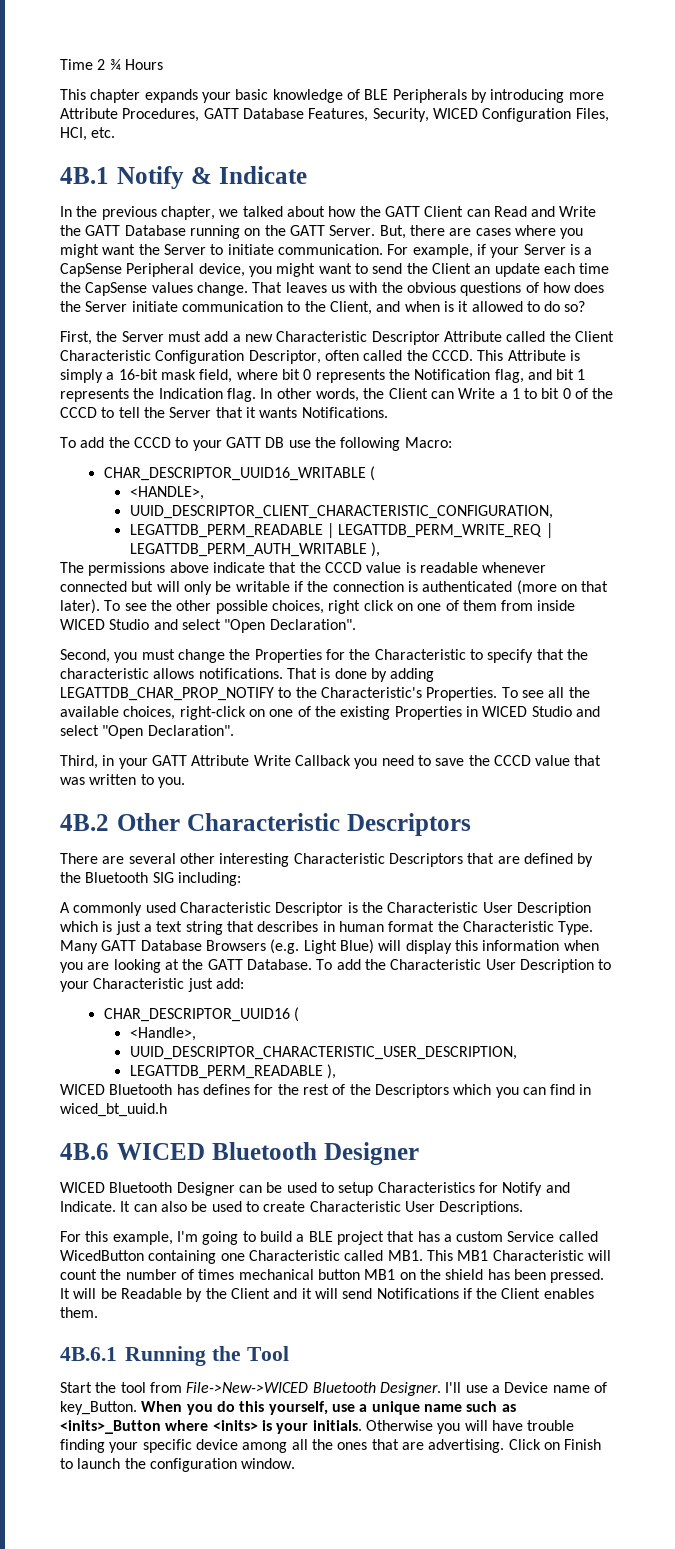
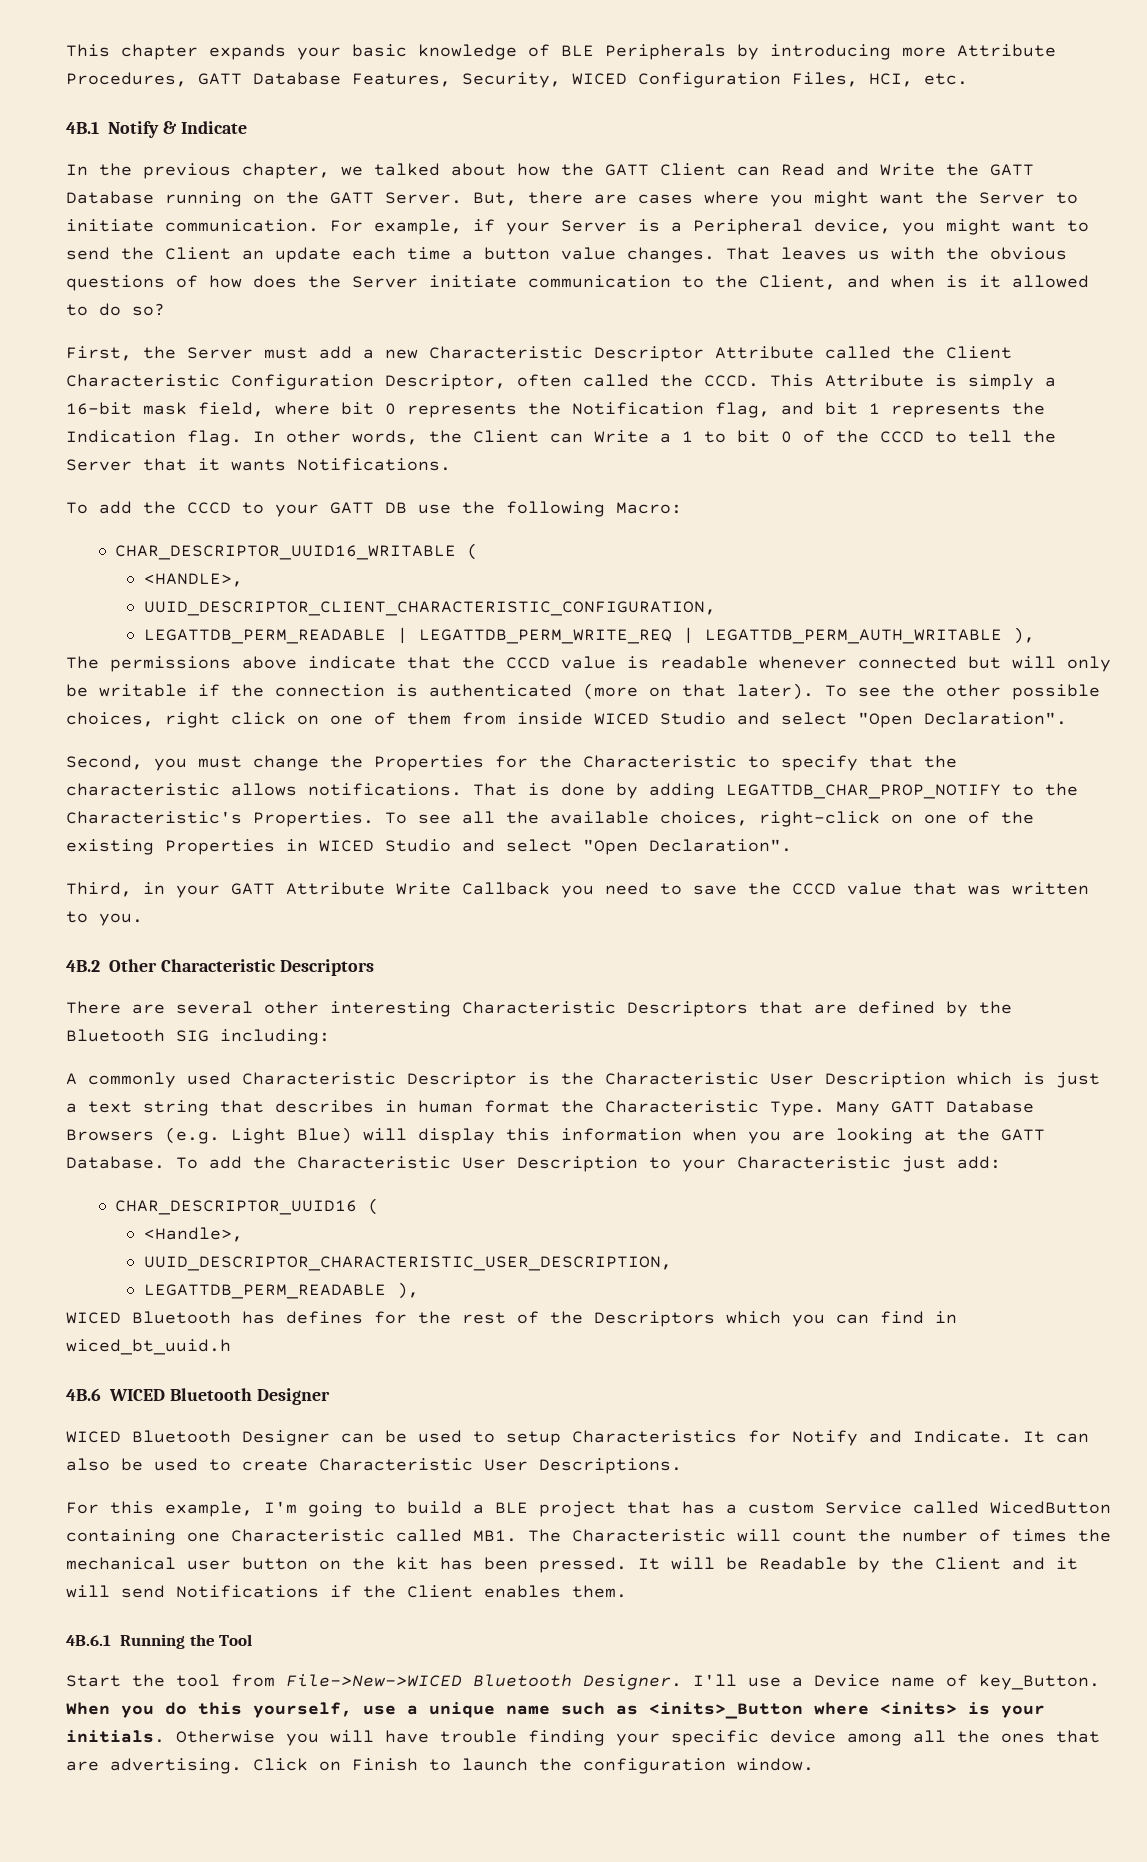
[60,59,163,70] Time 2 ¾ Hours // -> (66, 50) none
[60,263,122,277] CapSense -> (682, 227) none
[60,282,248,296] the CapSense values change. -> [462,247,715,263] a button value changes.
[426,1250,489,1261] This MB1 -> [528,1529,561,1542] The
[238,1269,484,1280] mechanical button MB1 on the shield -> [1078,1529,1111,1542] [66,1557,429,1570] the mechanical user button on the kit

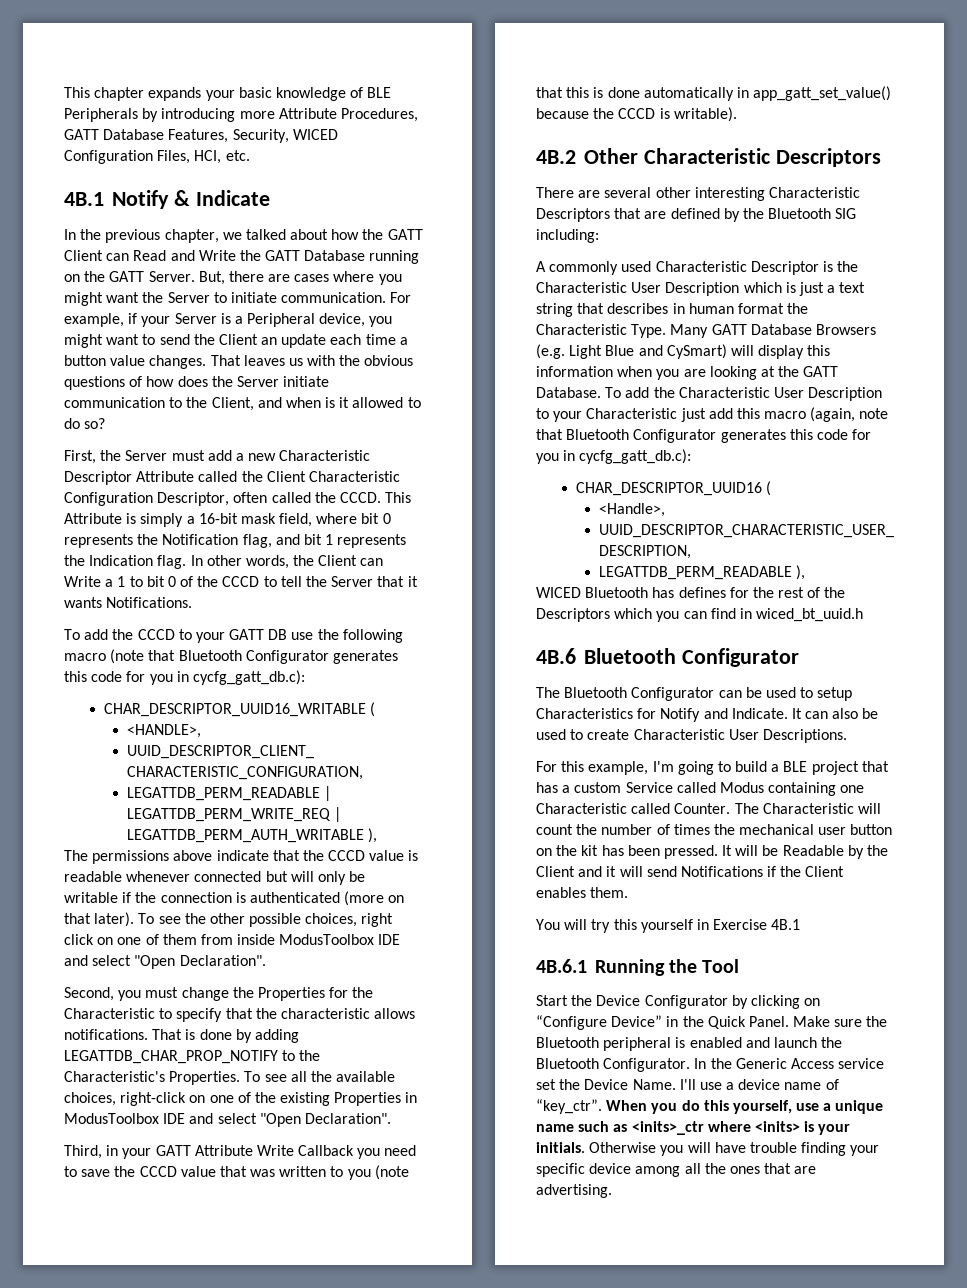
[616,502,682,514] Macro: -> [64,649,398,664] [64,670,305,685] macro (note that Bluetooth Configurator generates this code for you in cycfg_gatt_db.c):
[594,712,726,725] WICED Studio -> [279,934,401,945] ModusToolbox IDE
[319,839,451,852] WICED Studio -> [64,1113,186,1124] ModusToolbox IDE
[99,913,143,926] you. -> [347,1165,409,1180] [536,86,892,101] [536,107,737,122] you (note that this is done automatically in app_gatt_set_value() because the CCCD is writable).
[297,1127,352,1144] Blue) -> [605,344,727,359] Blue and CySmart)
[957,1156,1001,1169] add: -> [708,407,889,422] [536,429,872,443] [536,449,692,464] add this macro (again, note that Bluetooth Configurator generates this code for you in cycfg_gatt_db.c):
[109,1388,330,1405] [66,1430,330,1446] WICED Bluetooth Designer // WICED Bluetooth Designer -> [583,648,799,667] [536,687,715,701] Bluetooth Configurator // The Bluetooth Configurator
[990,1501,1111,1514] WicedButton -> [719,782,764,793] Modus
[473,1530,517,1542] MB1. -> [674,803,731,814] Counter.
(627, 1591) none -> [536,919,801,933] // You will try this yourself in Exercise 4B.1
[176,1674,682,1690] tool from File->New->WICED Bluetooth Designer. -> [596,995,821,1009] [536,1015,888,1030] [536,1037,843,1051] [536,1058,885,1072] [536,1079,676,1090] Device Configurator by clicking on “Configure Device” in the Quick Panel. Make sure the Bluetooth peripheral is enabled and launch the Bluetooth Configurator. In the Generic Access service set the Device Name.
[814,1674,880,1687] Device -> [738,1079,781,1090] device
[979,1674,1100,1690] key_Button. -> [536,1099,602,1114] “key_ctr”.
[649,1702,803,1719] <inits>_Button -> [631,1121,704,1135] <inits>_ctr
[253,1758,814,1774] Click on Finish to launch the configuration window. -> (612, 1191) none

